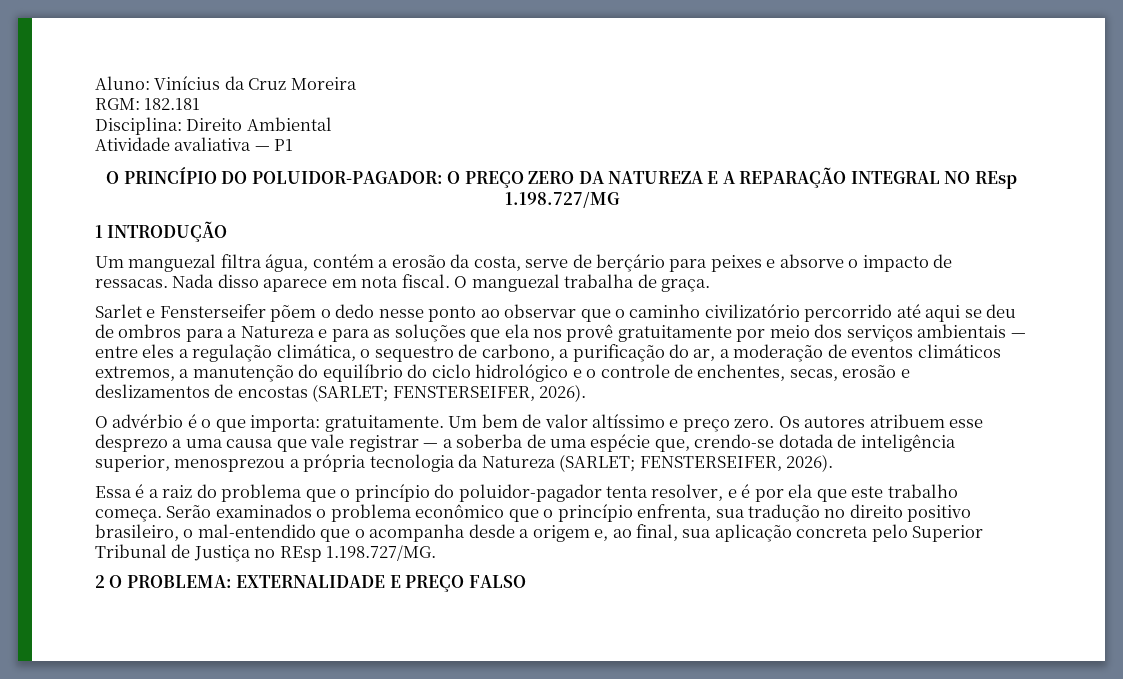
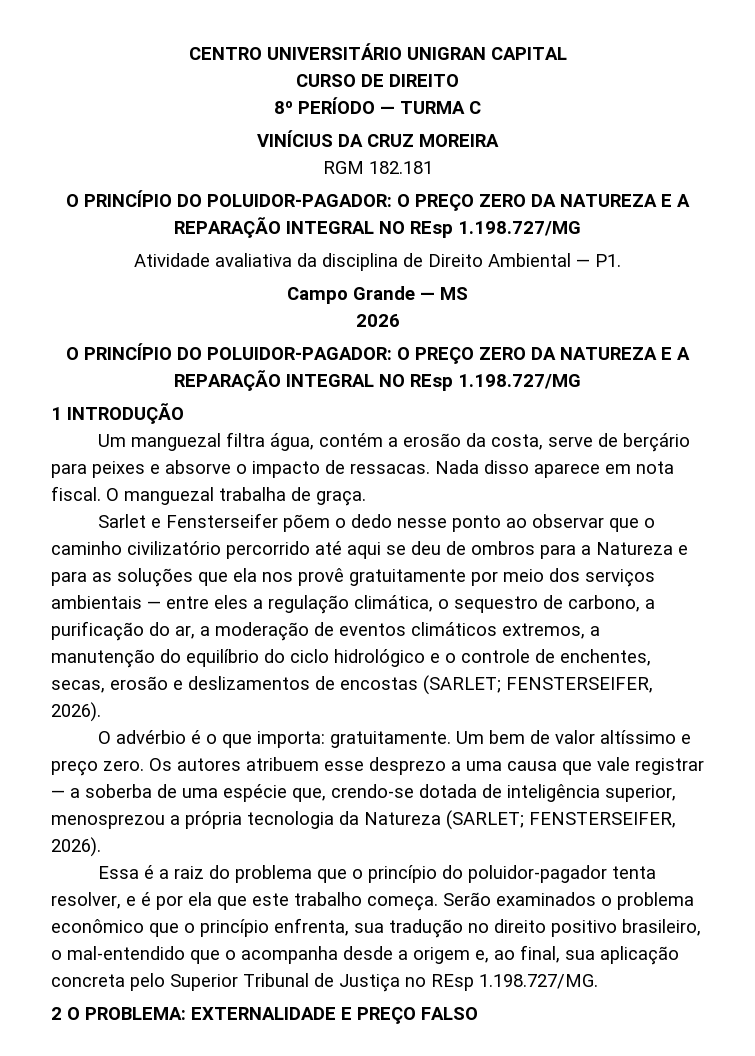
[95,76,357,90] [95,98,201,110] [95,117,332,135] [95,137,294,151] Aluno: Vinícius da Cruz Moreira // RGM: 182.181 // Disciplina: Direito Ambiental // Atividade avaliativa — P1 -> [188,43,567,60] [296,74,459,87] [274,97,481,114] [257,130,499,147] [322,161,433,174] [66,190,690,211] [174,217,581,238] [134,253,621,271] [287,286,468,304] [355,314,400,327] CENTRO UNIVERSITÁRIO UNIGRAN CAPITAL // CURSO DE DIREITO // 8º PERÍODO — TURMA C // VINÍCIUS DA CRUZ MOREIRA // RGM 182.181 // O PRINCÍPIO DO POLUIDOR-PAGADOR: O PREÇO ZERO DA NATUREZA E A REPARAÇÃO INTEGRAL NO REsp 1.198.727/MG // Atividade avaliativa da disciplina de Direito Ambiental — P1. // Campo Grande — MS // 2026

